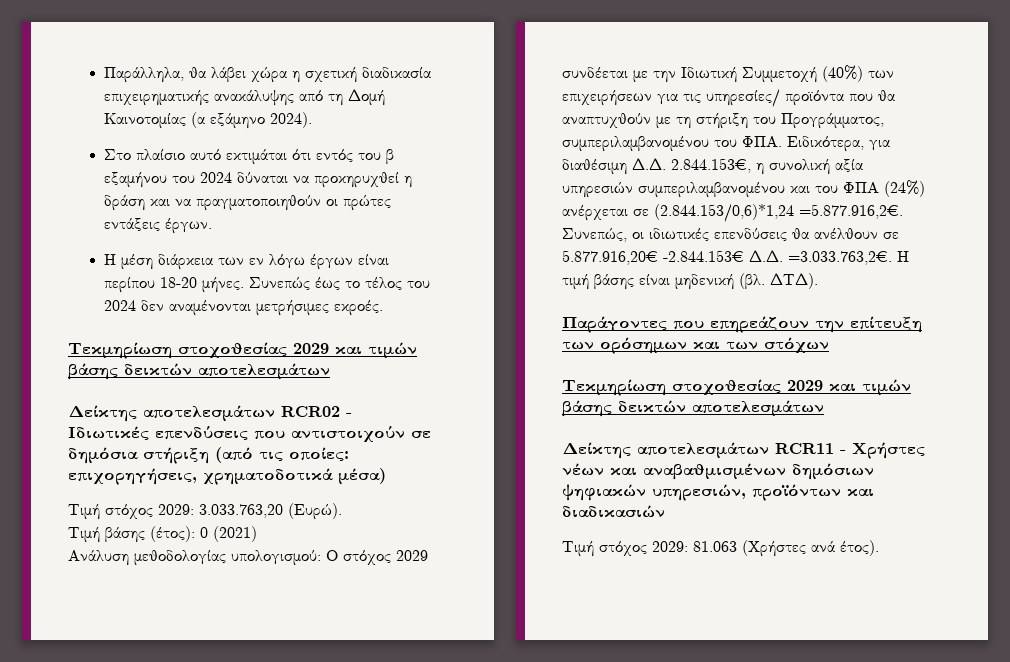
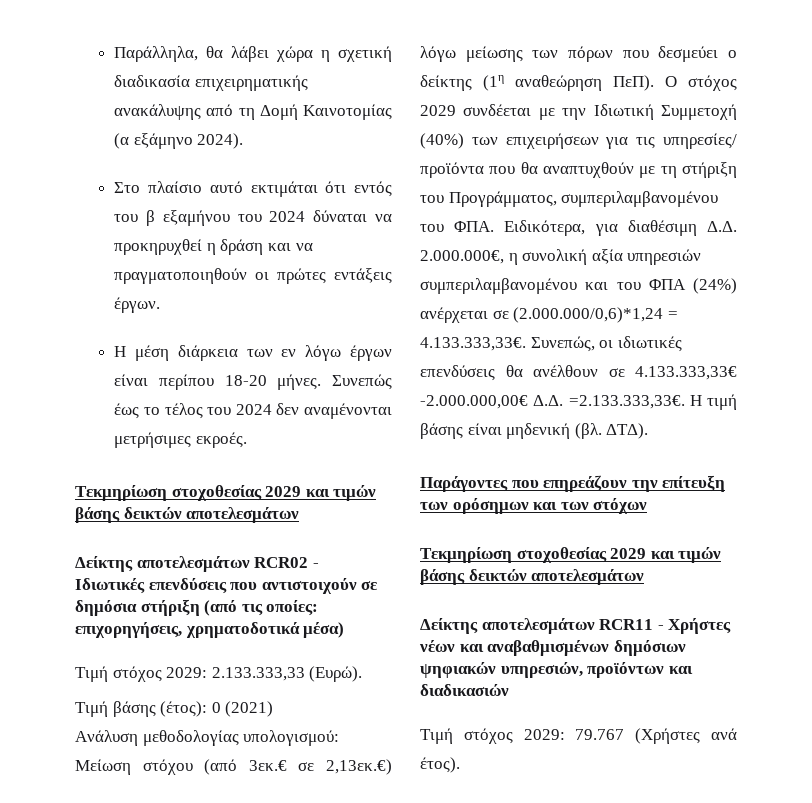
[199,504,283,518] 3.033.763,20 -> [211,667,305,681] 2.133.333,33
(321, 558) none -> [75,759,392,775] [420,46,737,62] [420,75,654,91] Μείωση στόχου (από 3εκ.€ σε 2,13εκ.€) λόγω μείωσης των πόρων που δεσμεύει ο δείκτης (1η αναθεώρηση ΠεΠ).
[671,158,751,173] 2.844.153€, -> [420,250,504,264] 2.000.000€,
[654,204,903,222] (2.844.153/0,6)*1,24 =5.877.916,2€. -> [513,307,678,323] [420,337,526,351] (2.000.000/0,6)*1,24 = 4.133.333,33€.
[562,249,892,265] 5.877.916,20€ -2.844.153€ Δ.Δ. =3.033.763,2€. -> [635,366,737,380] [420,395,685,409] 4.133.333,33€ -2.000.000,00€ Δ.Δ. =2.133.333,33€.
[693,541,737,552] 81.063 -> [575,729,625,740] 79.767

